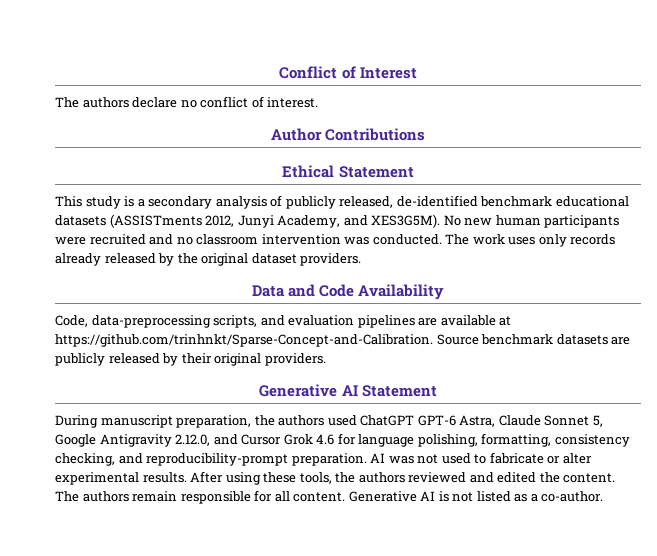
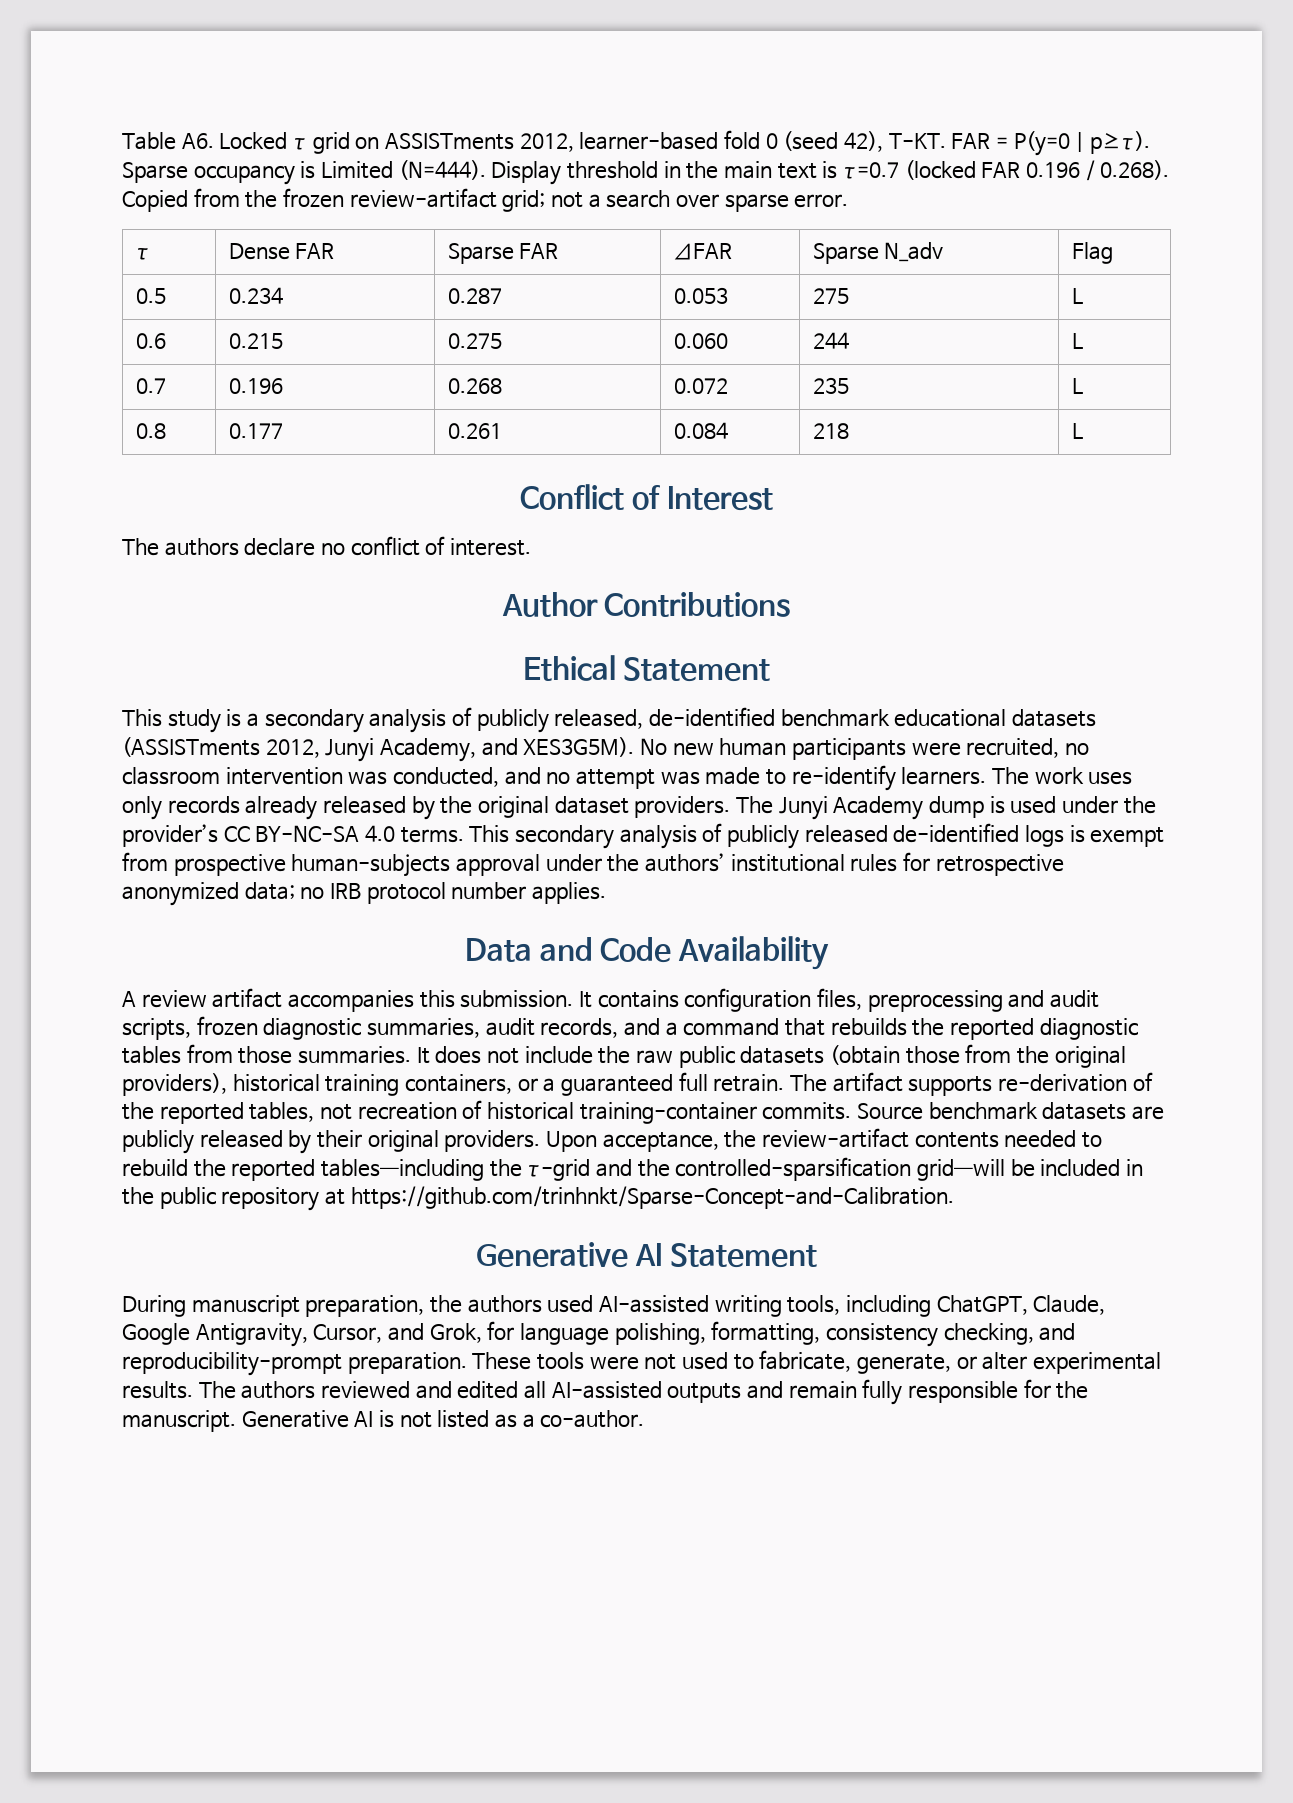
(279, 72) none -> [122,130,1150,156] [122,160,1170,185] [122,188,849,212] [135,248,150,260] [228,243,335,260] [447,243,559,264] [673,243,732,260] [812,242,944,264] [1071,242,1113,264] [135,288,166,304] [228,287,283,304] [447,288,502,304] [673,287,728,304] [812,288,849,304] [1071,288,1083,304] [135,333,166,349] [228,333,283,349] [447,333,502,349] [673,333,728,349] [812,332,849,349] [1071,333,1083,349] [135,378,166,394] [228,378,283,394] [447,378,502,394] [673,378,728,394] [812,377,849,394] [1071,378,1083,394] [135,423,166,439] [228,423,283,439] [447,423,502,439] [673,422,728,439] [812,423,849,439] [1071,423,1083,439] Table A6. Locked τ grid on ASSISTments 2012, learner-based fold 0 (seed 42), T-KT. FAR = P(y=0 | p≥τ). Sparse occupancy is Limited (N=444). Display threshold in the main text is τ=0.7 (locked FAR 0.196 / 0.268). Copied from the frozen review-artifact grid; not a search over sparse error. // τ | Dense FAR | Sparse FAR | ΔFAR | Sparse N_adv | Flag // 0.5 | 0.234 | 0.287 | 0.053 | 275 | L // 0.6 | 0.215 | 0.275 | 0.060 | 244 | L // 0.7 | 0.196 | 0.268 | 0.072 | 235 | L // 0.8 | 0.177 | 0.261 | 0.084 | 218 | L //
[89,234,174,245] recruited and -> [966,738,1060,758] recruited,
[372,234,442,245] conducted. -> [392,765,987,791] conducted, and no attempt was made to re-identify learners.
[251,284,445,300] [55,315,512,328] [55,334,433,347] // Data and Code Availability // Code, data-preprocessing scripts, and evaluation pipelines are available at https://github.com/trinhnkt/Sparse-Concept-and-Calibration. -> [735,796,1156,820] [122,823,1165,849] [122,852,1064,877] [122,882,606,906] [464,936,830,970] [122,988,1099,1012] [122,1016,1138,1040] [122,1044,1126,1068] [122,1072,1153,1096] [122,1100,852,1124] The Junyi Academy dump is used under the provider’s CC BY-NC-SA 4.0 terms. This secondary analysis of publicly released de-identified logs is exempt from prospective human-subjects approval under the authors’ institutional rules for retrospective anonymized data; no IRB protocol number applies. // Data and Code Availability // A review artifact accompanies this submission. It contains configuration files, preprocessing and audit scripts, frozen diagnostic summaries, audit records, and a command that rebuilds the reported diagnostic tables from those summaries. It does not include the raw public datasets (obtain those from the original providers), historical training containers, or a guaranteed full retrain. The artifact supports re-derivation of the reported tables, not recreation of historical training-container commits.
(326, 359) none -> [545,1128,1102,1152] [122,1157,1143,1181] [122,1186,954,1211] Upon acceptance, the review-artifact contents needed to rebuild the reported tables—including the τ-grid and the controlled-sparsification grid—will be included in the public repository at https://github.com/trinhnkt/Sparse-Concept-and-Calibration.
[360,415,603,427] [55,434,335,447] ChatGPT GPT-6 Astra, Claude Sonnet 5, Google Antigravity 2.12.0, and Cursor Grok 4.6 -> [598,1295,1106,1317] [122,1323,482,1347] AI-assisted writing tools, including ChatGPT, Claude, Google Antigravity, Cursor, and Grok,
[370,453,414,464] AI was -> [472,1352,639,1370] These tools were
[489,452,544,464] fabricate -> [759,1350,951,1374] fabricate, generate,
[190,471,616,485] [55,490,346,504] After using these tools, the authors reviewed and edited the content. The authors remain responsible for all content. -> [198,1379,1089,1405] [122,1410,236,1432] The authors reviewed and edited all AI-assisted outputs and remain fully responsible for the manuscript.

